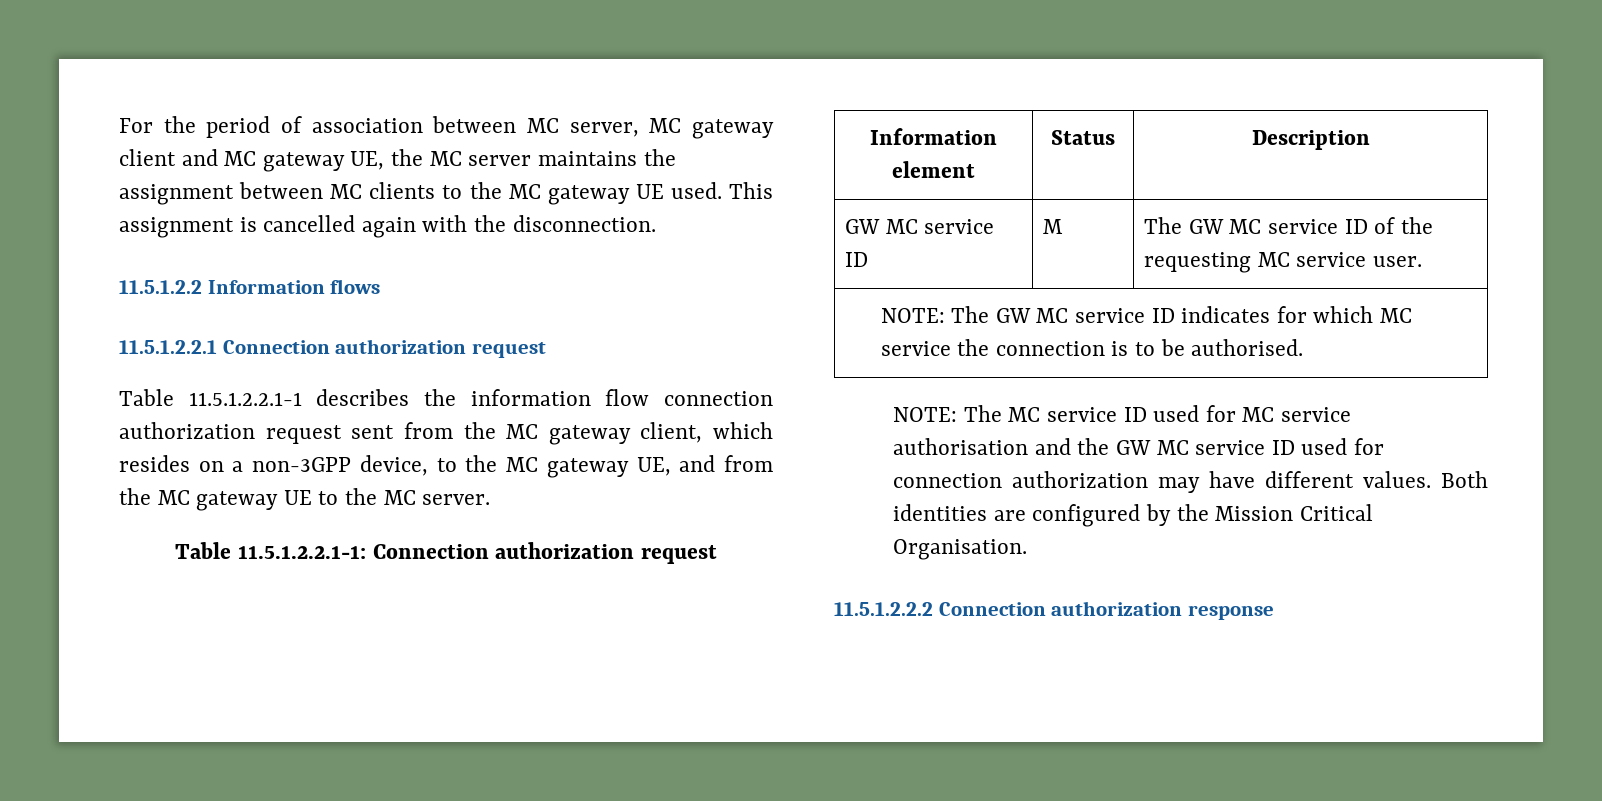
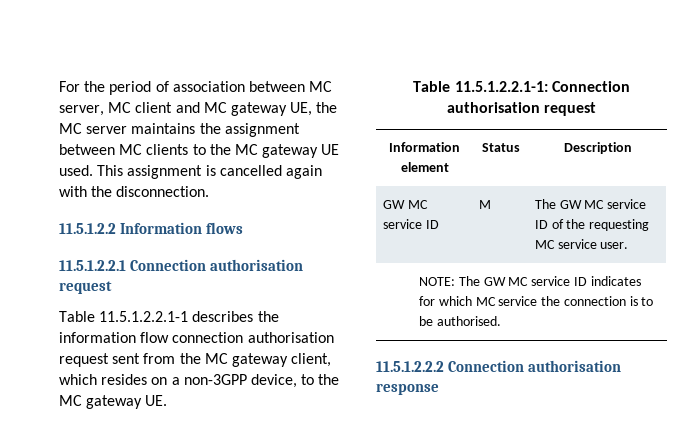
[692,119,774,139] gateway -> (132, 107) none
[335,339,467,354] authorization -> [210,259,304,271] authorisation
[119,422,255,439] authorization -> [247,332,334,343] authorisation
[636,455,774,476] [119,488,491,511] UE, and from the MC gateway UE to the MC server. -> [145,395,168,406] UE.
[495,542,635,559] authorization -> [446,102,540,113] authorisation
[893,405,1352,422] [893,438,1385,455] [893,471,1488,493] [893,504,1373,527] [893,539,1028,560] // NOTE: The MC service ID used for MC service authorisation and the GW MC service ID used for connection authorization may have different values. Both identities are configured by the Mission Critical Organisation. -> (501, 321) none
[1051,601,1183,616] authorization -> [528,360,622,372] authorisation

